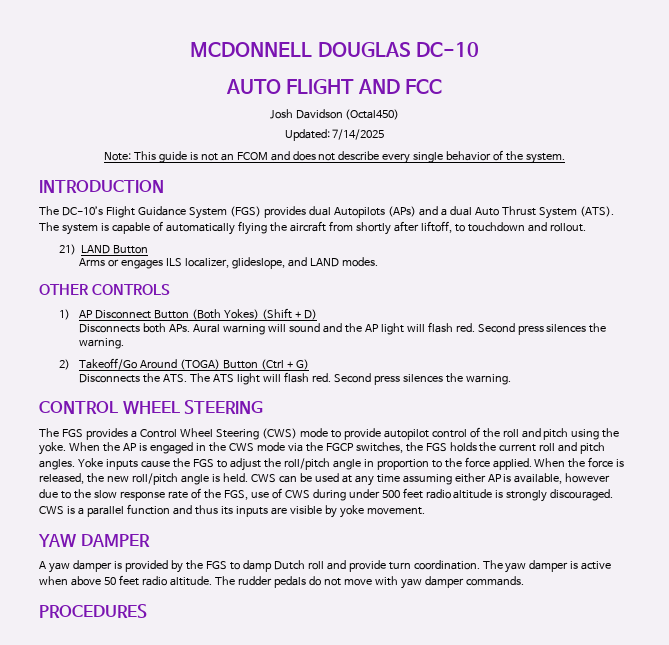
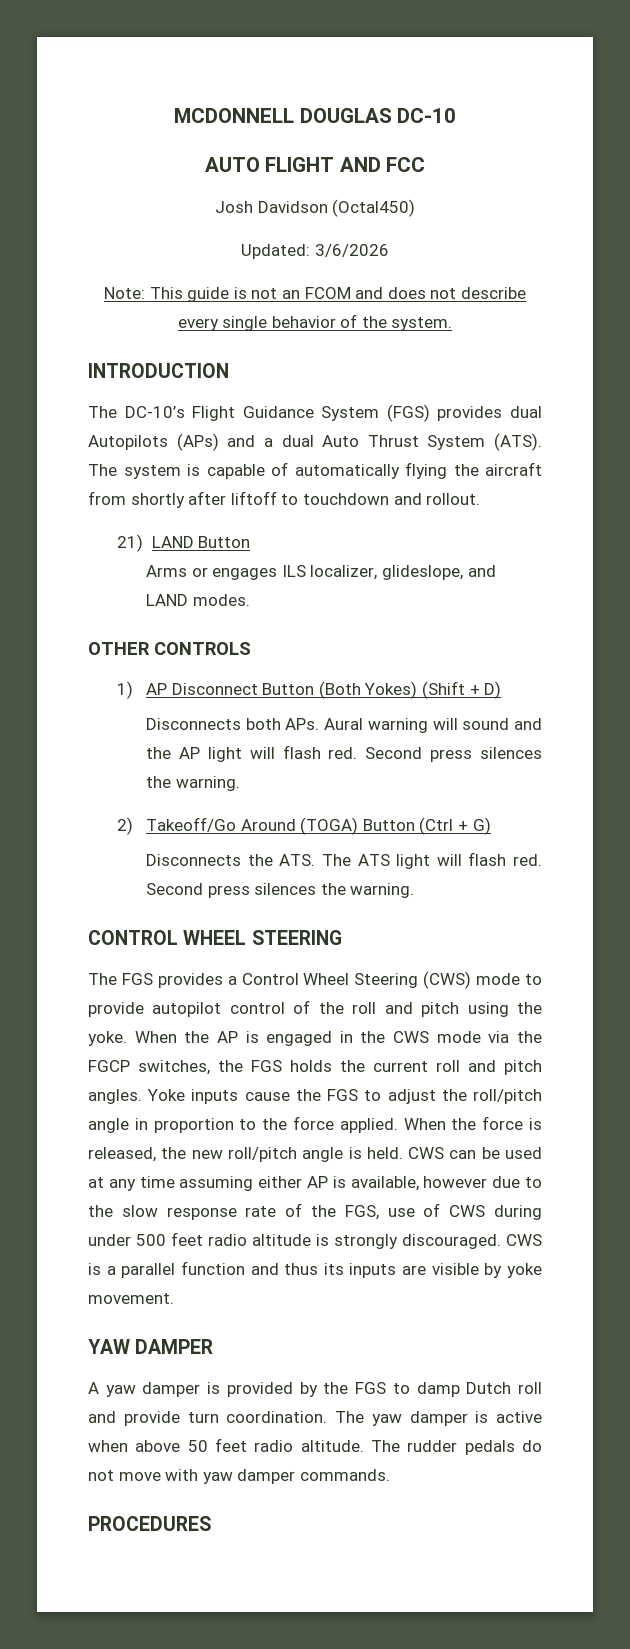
[332,129,385,140] 7/14/2025 -> [314,244,389,257] 3/6/2026
[420,221,452,233] liftoff, -> [230,491,277,505] liftoff

